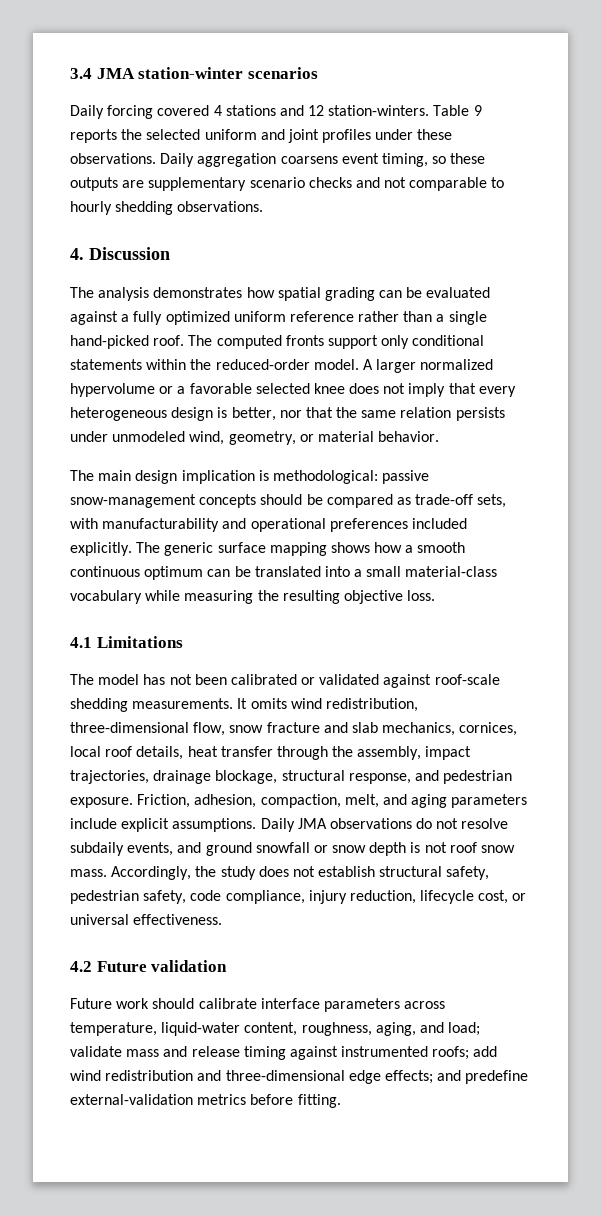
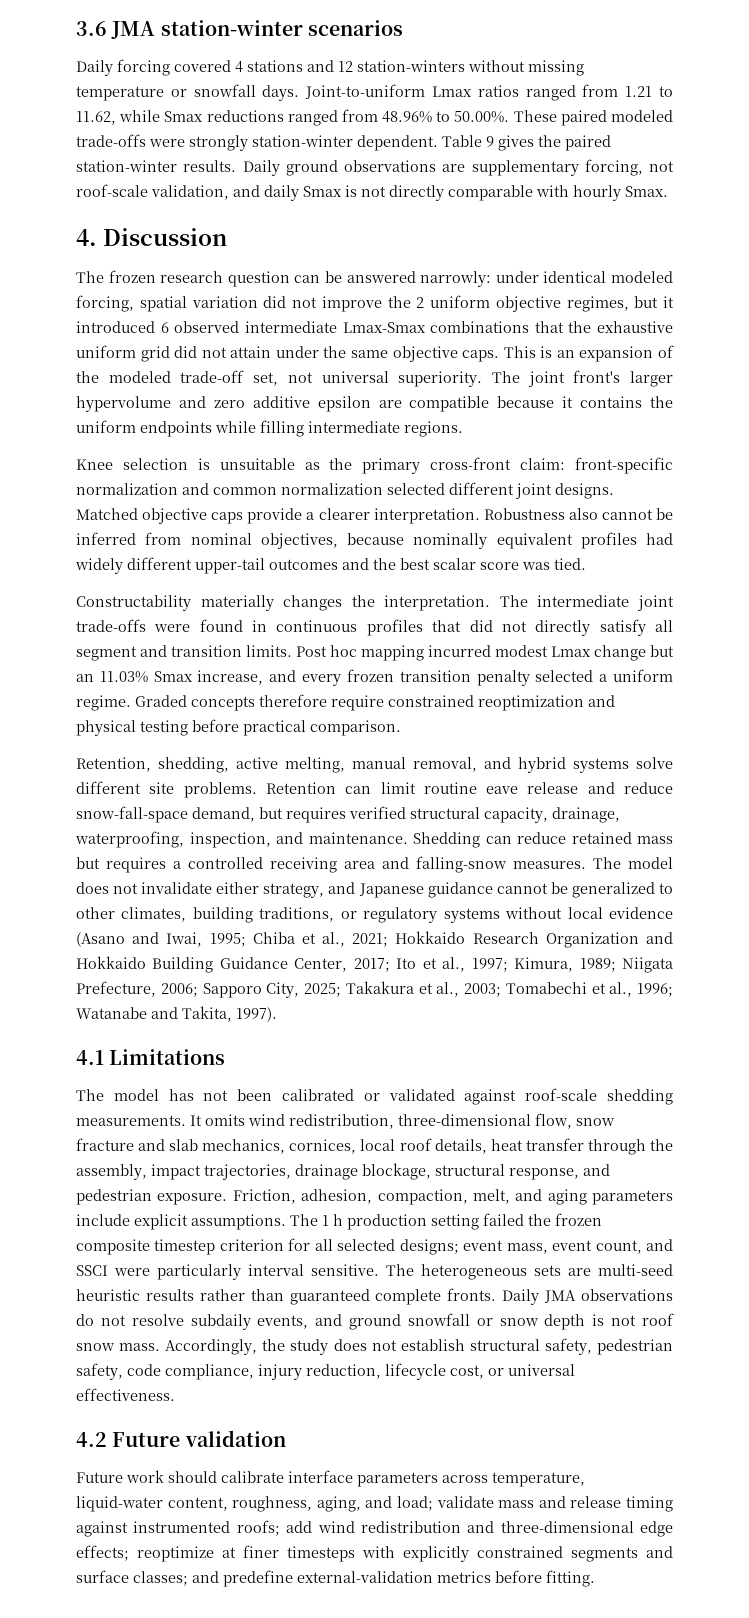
[70,68,92,79] 3.4 -> [76,21,107,36] 3.6
[328,105,482,116] [70,129,453,143] [70,153,486,167] [70,177,505,191] [70,201,264,215] [70,247,170,260] [70,287,491,301] [70,311,487,325] [70,335,485,349] [70,359,494,373] [70,383,516,397] [70,407,505,421] [70,431,440,445] [70,470,430,484] [70,494,507,508] [70,518,467,532] [70,542,466,556] [70,566,498,580] [70,590,436,604] station-winters. Table 9 reports the selected uniform and joint profiles under these observations. Daily aggregation coarsens event timing, so these outputs are supplementary scenario checks and not comparable to hourly shedding observations. // 4. Discussion // The analysis demonstrates how spatial grading can be evaluated against a fully optimized uniform reference rather than a single hand-picked roof. The computed fronts support only conditional statements within the reduced-order model. A larger normalized hypervolume or a favorable selected knee does not imply that every heterogeneous design is better, nor that the same relation persists under unmodeled wind, geometry, or material behavior. // The main design implication is methodological: passive snow-management concepts should be compared as trade-off sets, with manufacturability and operational preferences included explicitly. The generic surface mapping shows how a smooth continuous optimum can be translated into a small material-class vocabulary while measuring the resulting objective loss. -> [357,60,584,76] [76,84,673,101] [76,109,673,126] [76,134,611,151] [76,159,674,176] [76,184,668,201] [76,228,228,246] [76,270,674,287] [76,295,674,312] [76,321,673,333] [76,345,674,362] [76,370,673,387] [76,396,673,412] [76,420,463,437] [76,457,674,474] [76,482,614,499] [76,508,674,524] [76,532,673,549] [75,557,586,574] [76,595,674,611] [76,619,674,636] [76,645,674,661] [76,669,673,686] [76,694,615,711] [76,719,401,736] [76,757,673,773] [76,781,673,798] [76,806,620,823] [75,831,673,848] [76,856,673,873] [76,882,673,898] [76,907,674,923] [76,931,673,948] [76,956,673,973] [76,981,673,998] [76,1006,277,1022] station-winters without missing temperature or snowfall days. Joint-to-uniform Lmax ratios ranged from 1.21 to 11.62, while Smax reductions ranged from 48.96% to 50.00%. These paired modeled trade-offs were strongly station-winter dependent. Table 9 gives the paired station-winter results. Daily ground observations are supplementary forcing, not roof-scale validation, and daily Smax is not directly comparable with hourly Smax. // 4. Discussion // The frozen research question can be answered narrowly: under identical modeled forcing, spatial variation did not improve the 2 uniform objective regimes, but it introduced 6 observed intermediate Lmax-Smax combinations that the exhaustive uniform grid did not attain under the same objective caps. This is an expansion of the modeled trade-off set, not universal superiority. The joint front's larger hypervolume and zero additive epsilon are compatible because it contains the uniform endpoints while filling intermediate regions. // Knee selection is unsuitable as the primary cross-front claim: front-specific normalization and common normalization selected different joint designs. Matched objective caps provide a clearer interpretation. Robustness also cannot be inferred from nominal objectives, because nominally equivalent profiles had widely different upper-tail outcomes and the best scalar score was tied. // Constructability materially changes the interpretation. The intermediate joint trade-offs were found in continuous profiles that did not directly satisfy all segment and transition limits. Post hoc mapping incurred modest Lmax change but an 11.03% Smax increase, and every frozen transition penalty selected a uniform regime. Graded concepts therefore require constrained reoptimization and physical testing before practical comparison. // Retention, shedding, active melting, manual removal, and hybrid systems solve different site problems. Retention can limit routine eave release and reduce snow-fall-space demand, but requires verified structural capacity, drainage, waterproofing, inspection, and maintenance. Shedding can reduce retained mass but requires a controlled receiving area and falling-snow measures. The model does not invalidate either strategy, and Japanese guidance cannot be generalized to other climates, building traditions, or regulatory systems without local evidence (Asano and Iwai, 1995; Chiba et al., 2021; Hokkaido Research Organization and Hokkaido Building Guidance Center, 2017; Ito et al., 1997; Kimura, 1989; Niigata Prefecture, 2006; Sapporo City, 2025; Takakura et al., 2003; Tomabechi et al., 1996; Watanabe and Takita, 1997).
(257, 825) none -> [290,1213,602,1230] [76,1238,673,1255] [76,1264,673,1280] [76,1288,497,1305] The 1 h production setting failed the frozen composite timestep criterion for all selected designs; event mass, event count, and SSCI were particularly interval sensitive. The heterogeneous sets are multi-seed heuristic results rather than guaranteed complete fronts.
(433, 1077) none -> [137,1545,673,1562] [76,1570,188,1586] reoptimize at finer timesteps with explicitly constrained segments and surface classes;

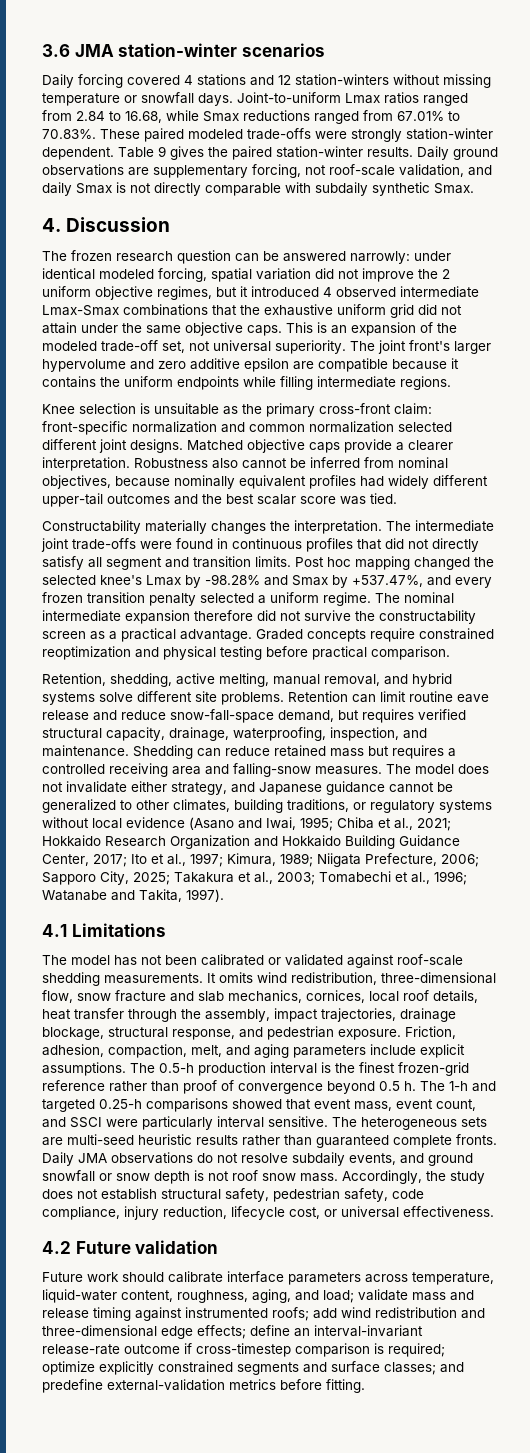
[625,86,673,97] [76,111,116,125] 1.21 to 11.62, -> [76,111,162,123] 2.84 to 16.68,
[382,111,510,123] 48.96% to 50.00%. -> [397,111,460,121] [42,129,96,139] 67.01% to 70.83%.
[573,185,621,201] hourly -> [315,182,430,196] subdaily synthetic
[160,322,169,333] 6 -> [323,287,332,297] 4
[428,645,674,661] [76,670,264,685] incurred modest Lmax change but an 11.03% Smax increase, -> [414,557,494,570] [42,574,423,588] changed the selected knee's Lmax by -98.28% and Smax by +537.47%,
(131, 703) none -> [375,592,454,604] [42,610,476,624] [42,628,252,642] The nominal intermediate expansion therefore did not survive the constructability screen as a practical advantage.
[259,694,327,707] therefore -> (366, 635) none
[322,1213,602,1230] [76,1238,459,1255] 1 h production setting failed the frozen composite timestep criterion for all selected designs; -> [159,1062,469,1076] [42,1080,496,1094] [42,1098,311,1112] 0.5-h production interval is the finest frozen-grid reference rather than proof of convergence beyond 0.5 h. The 1-h and targeted 0.25-h comparisons showed that
[137,1545,395,1562] reoptimize at finer timesteps with -> [250,1325,423,1337] [42,1343,445,1357] [42,1361,95,1375] define an interval-invariant release-rate outcome if cross-timestep comparison is required; optimize

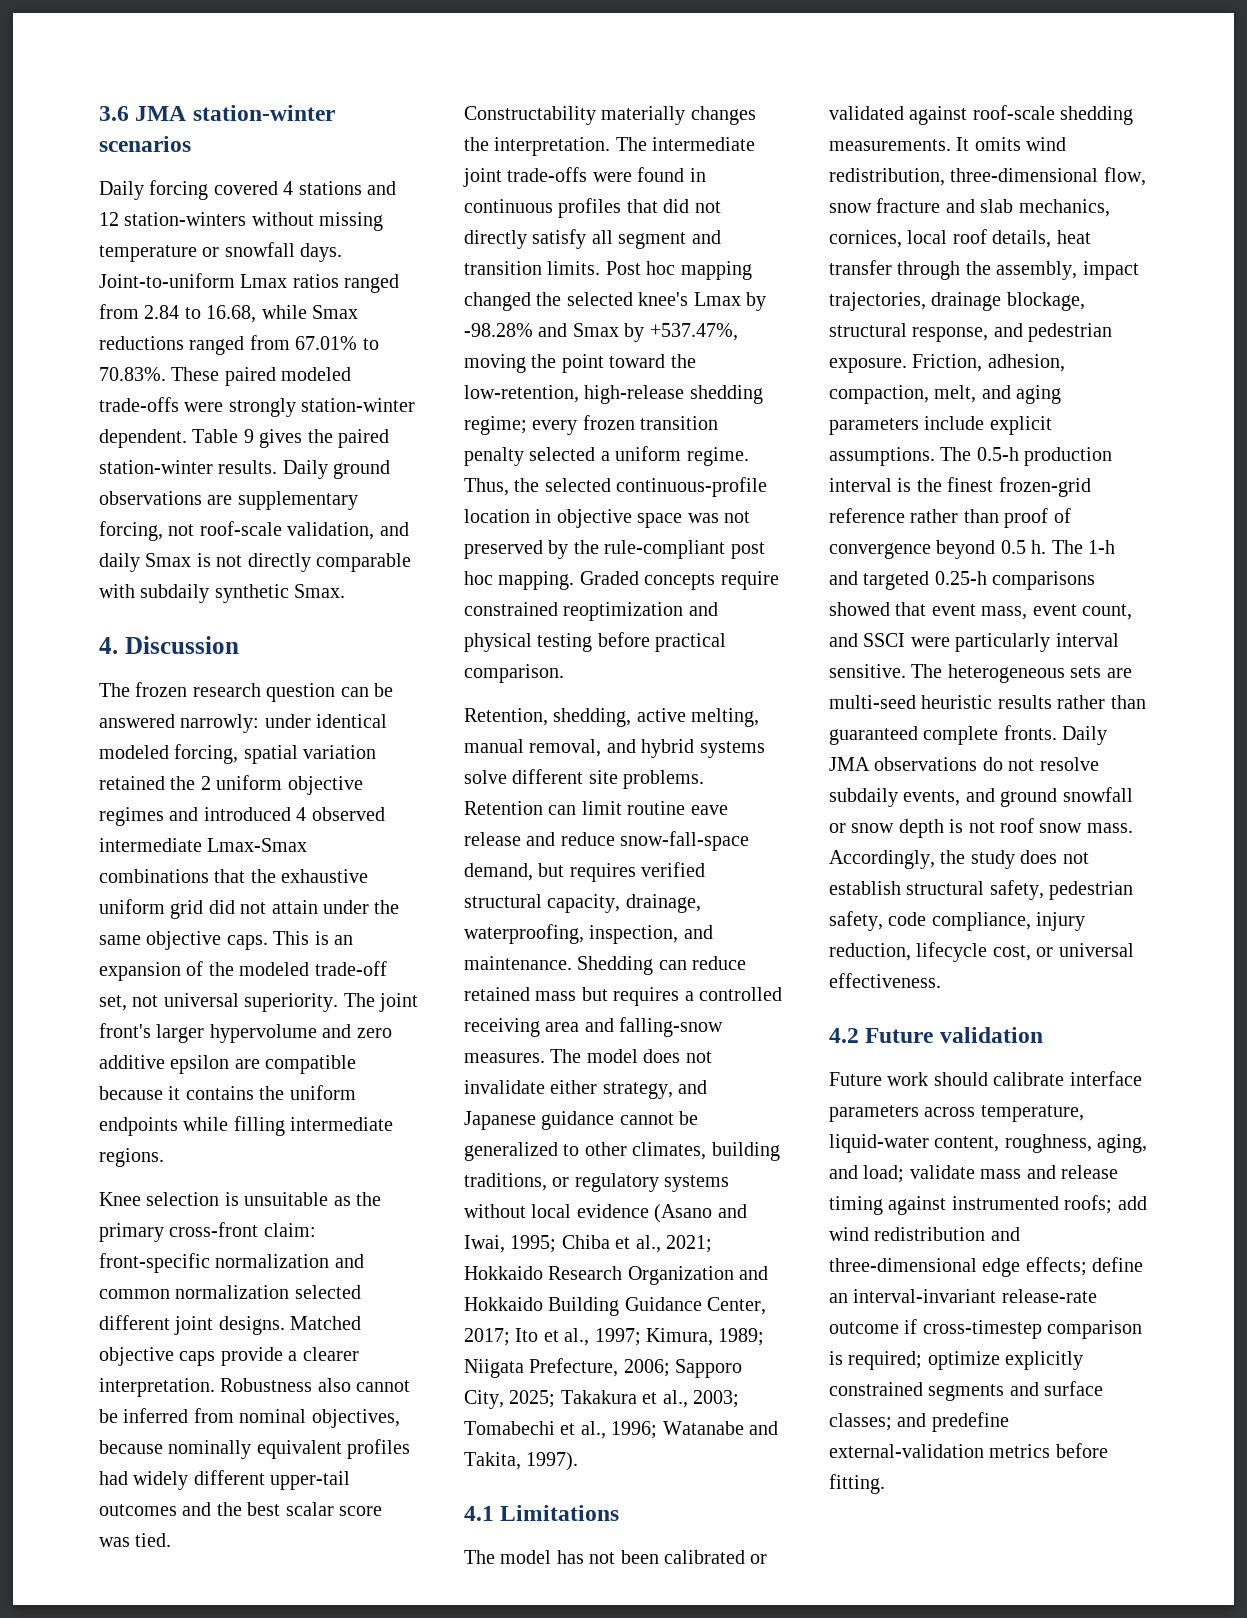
[315,268,414,282] did not improve -> [99,776,165,790] retained
[157,286,248,300] regimes, but it -> [99,807,199,826] regimes and
[427,575,451,586] and -> [464,354,696,373] [464,385,763,404] [464,416,527,435] moving the point toward the low-retention, high-release shedding regime;
[375,592,454,604] [42,610,476,624] [42,628,252,642] The nominal intermediate expansion therefore did not survive the constructability screen as a practical advantage. -> [464,477,768,497] [464,509,750,528] [464,540,765,559] [464,571,575,590] Thus, the selected continuous-profile location in objective space was not preserved by the rule-compliant post hoc mapping.

